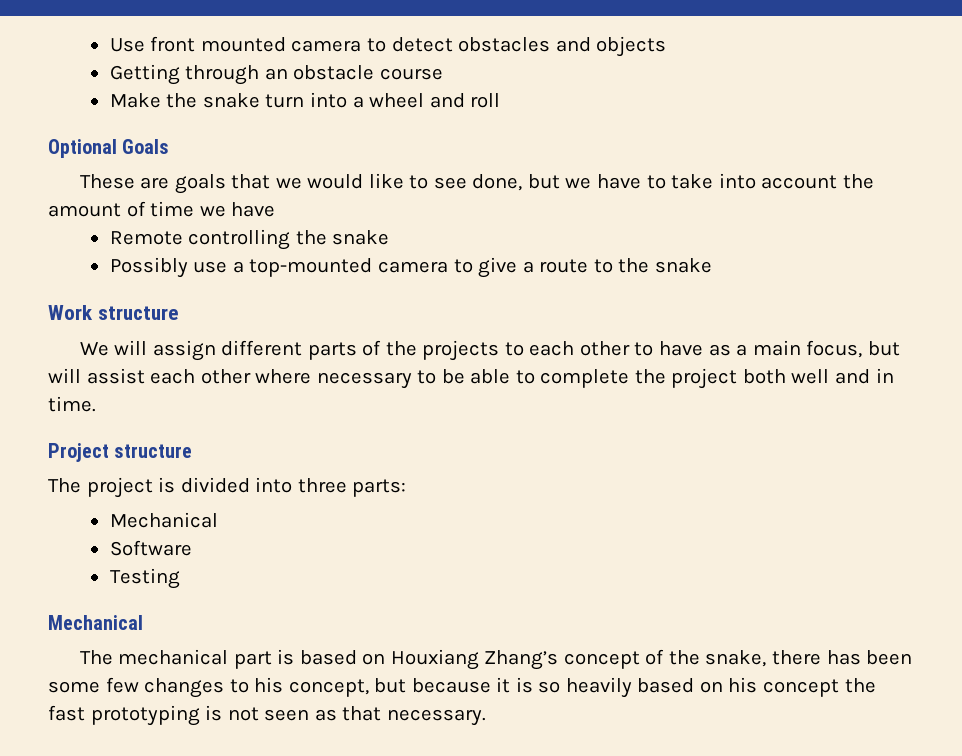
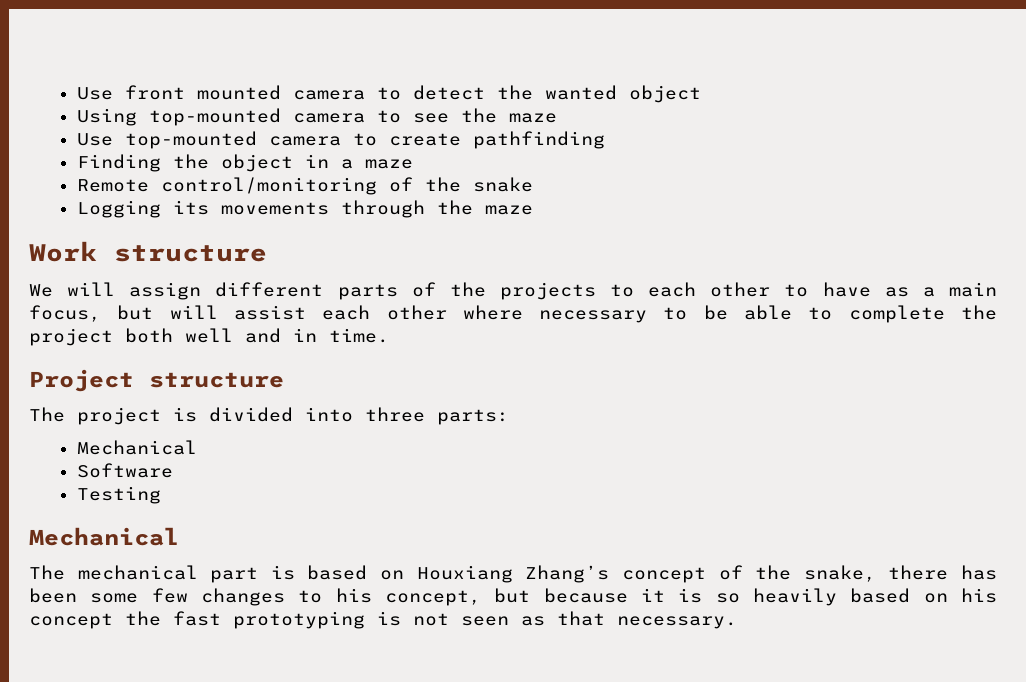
[458,36,667,57] [109,64,444,85] [109,92,501,108] [48,139,170,158] [79,173,874,194] [48,201,276,217] obstacles and objects // Getting through an obstacle course // Make the snake turn into a wheel and roll // Optional Goals // These are goals that we would like to see done, but we have to take into account the amount of time we have -> [496,85,701,103] [76,108,557,126] [76,131,605,149] [76,154,413,172] the wanted object // Using top-mounted camera to see the maze // Use top-mounted camera to create pathfinding // Finding the object in a maze
[188,229,390,250] [109,257,712,278] controlling the snake // Possibly use a top-mounted camera to give a route to the snake -> [160,177,533,195] [76,200,533,218] control/monitoring of the snake // Logging its movements through the maze

